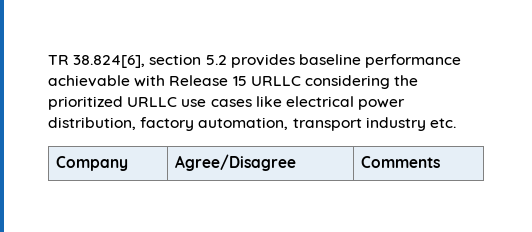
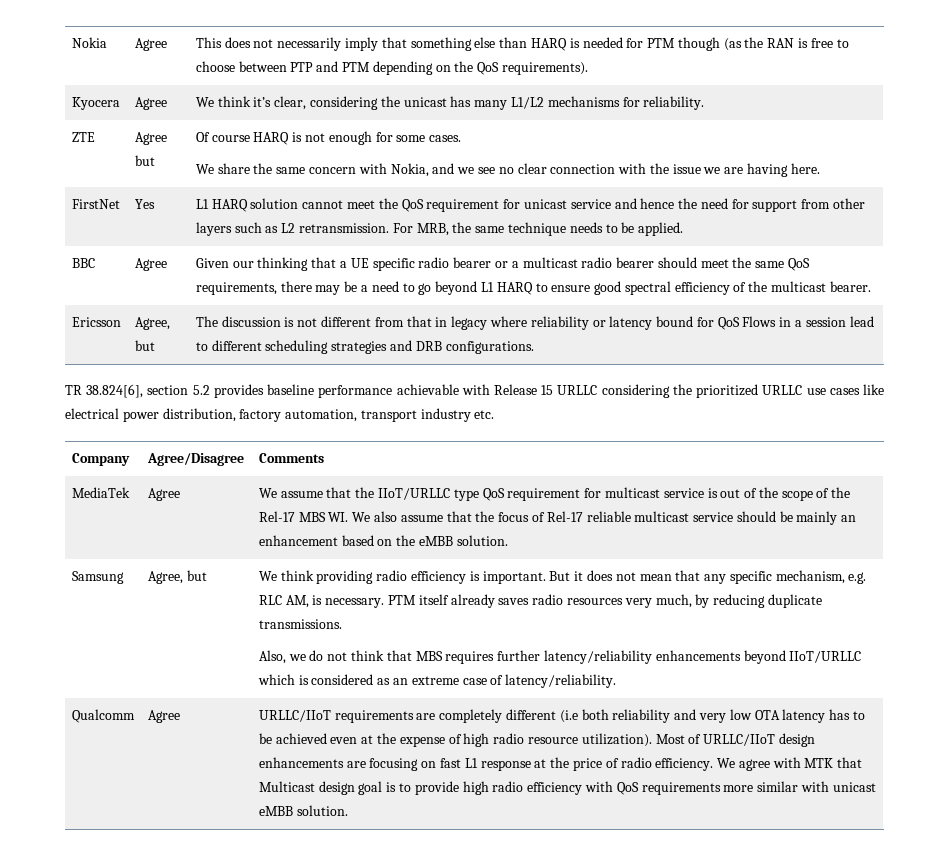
(48, 60) none -> [71,37,107,48] [134,38,167,51] [195,37,849,51] [195,61,588,75] [71,97,120,110] [134,97,167,110] [195,96,705,110] [71,132,95,142] [134,132,167,145] [134,155,155,166] [195,131,462,145] [195,163,820,177] [71,199,120,209] [134,199,155,209] [195,198,865,212] [195,222,684,236] [71,258,95,268] [134,258,167,271] [195,257,810,271] [195,281,871,295] [71,317,121,327] [134,317,170,330] [134,340,155,351] [195,316,874,330] [195,340,534,354] Nokia | Agree | This does not necessarily imply that something else than HARQ is needed for PTM though (as the RAN is free to choose between PTP and PTM depending on the QoS requirements). // Kyocera | Agree | We think it’s clear, considering the unicast has many L1/L2 mechanisms for reliability. // ZTE | Agree but | Of course HARQ is not enough for some cases. // We share the same concern with Nokia, and we see no clear connection with the issue we are having here. // FirstNet | Yes | L1 HARQ solution cannot meet the QoS requirement for unicast service and hence the need for support from other layers such as L2 retransmission. For MRB, the same technique needs to be applied. // BBC | Agree | Given our thinking that a UE specific radio bearer or a multicast radio bearer should meet the same QoS requirements, there may be a need to go beyond L1 HARQ to ensure good spectral efficiency of the multicast bearer. // Ericsson | Agree, but | The discussion is not different from that in legacy where reliability or latency bound for QoS Flows in a session lead to different scheduling strategies and DRB configurations. //
(440, 162) none -> [71,487,130,498] [147,488,180,501] [258,487,851,501] [258,511,857,525] [258,535,508,546] [71,571,124,584] [147,570,207,584] [258,570,867,584] [258,594,822,608] [258,619,342,629] [258,650,862,664] [257,674,617,688] [71,709,135,723] [147,710,180,723] [258,709,865,723] [258,733,815,747] [258,757,863,771] [258,781,876,795] [258,805,348,816] // MediaTek | Agree | We assume that the IIoT/URLLC type QoS requirement for multicast service is out of the scope of the Rel-17 MBS WI. We also assume that the focus of Rel-17 reliable multicast service should be mainly an enhancement based on the eMBB solution. // Samsung | Agree, but | We think providing radio efficiency is important. But it does not mean that any specific mechanism, e.g. RLC AM, is necessary. PTM itself already saves radio resources very much, by reducing duplicate transmissions. // Also, we do not think that MBS requires further latency/reliability enhancements beyond IIoT/URLLC which is considered as an extreme case of latency/reliability. // Qualcomm | Agree | URLLC/IIoT requirements are completely different (i.e both reliability and very low OTA latency has to be achieved even at the expense of high radio resource utilization). Most of URLLC/IIoT design enhancements are focusing on fast L1 response at the price of radio efficiency. We agree with MTK that Multicast design goal is to provide high radio efficiency with QoS requirements more similar with unicast eMBB solution.

